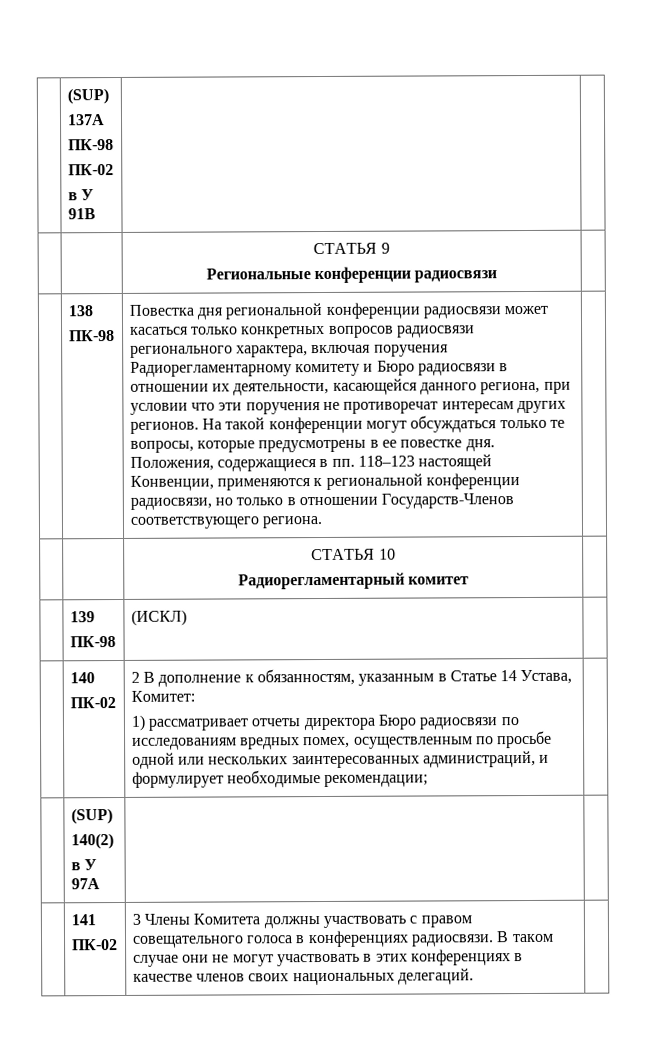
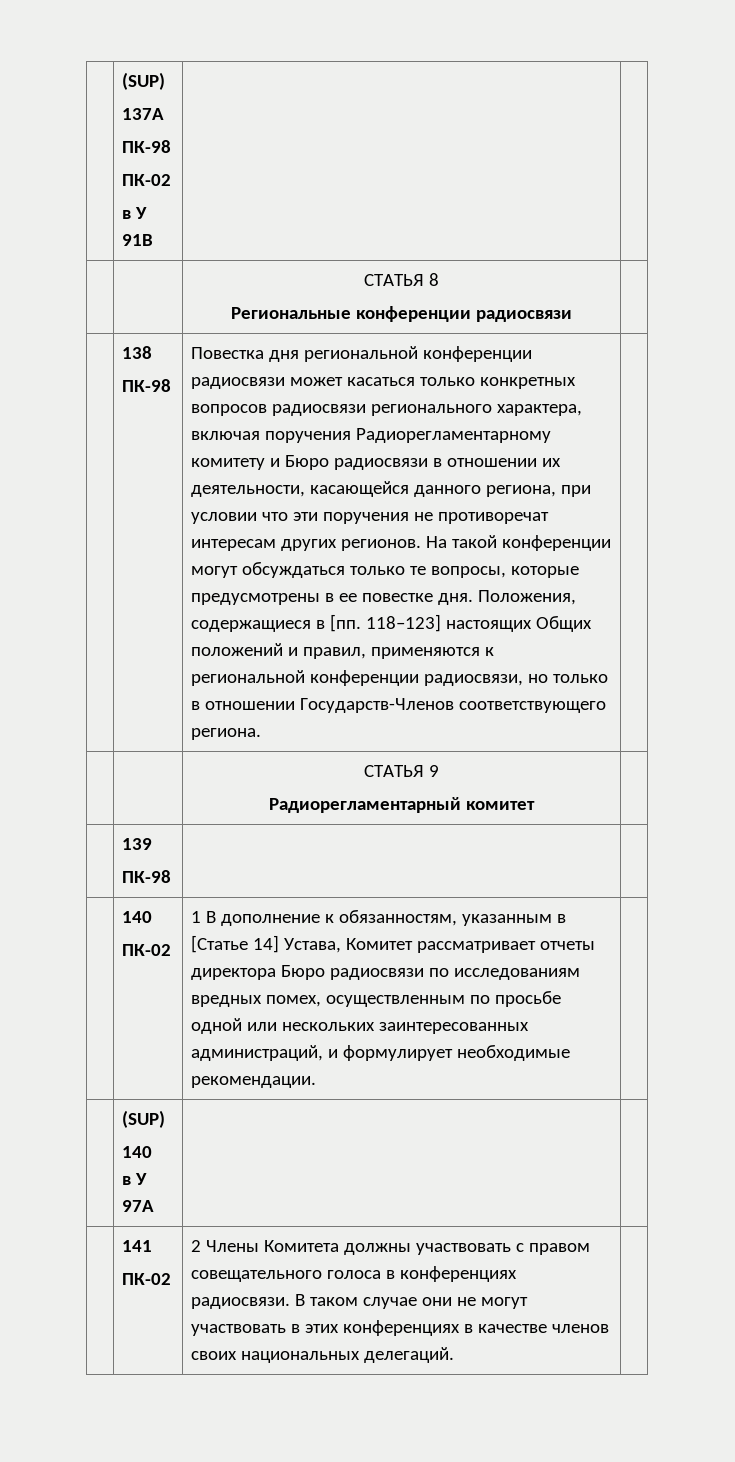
[380,242,390,254] 9 -> [428,273,439,286] 8
[331,454,493,471] [129,475,214,491] пп. 118–123 настоящей Конвенции, -> [330,614,593,632] [191,643,367,659] [пп. 118–123] настоящих Общих положений и правил,
[378,548,396,560] 10 -> [428,765,439,777] 9
[130,609,187,626] (ИСКЛ) -> (172, 876) none
[130,671,140,683] 2 -> [191,911,202,923] 1
[449,669,573,685] [130,690,195,702] [130,714,145,731] Статье 14 Устава, Комитет: // 1) -> [191,935,414,953] [Статье 14] Устава, Комитет
[324,774,429,787] [70,808,113,825] [70,833,114,850] рекомендации; | // | (SUP) // 140(2) -> [191,1076,317,1088] [122,1110,166,1128] [122,1146,153,1158] рекомендации. | // | (SUP) // 140
[131,913,141,925] 3 -> [191,1240,202,1252] 2

